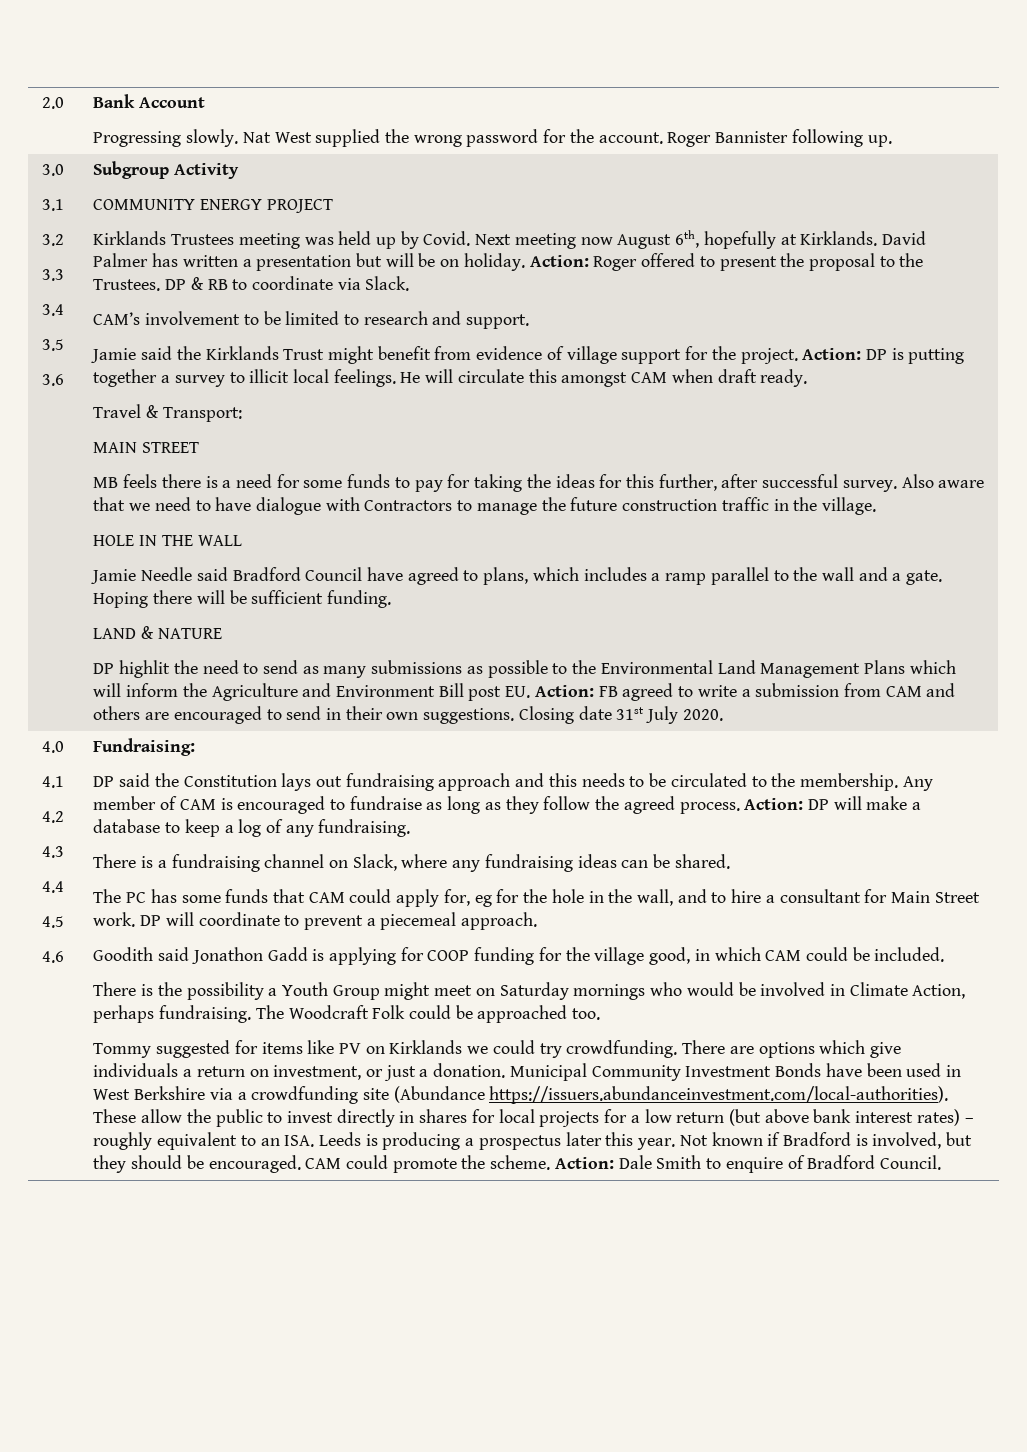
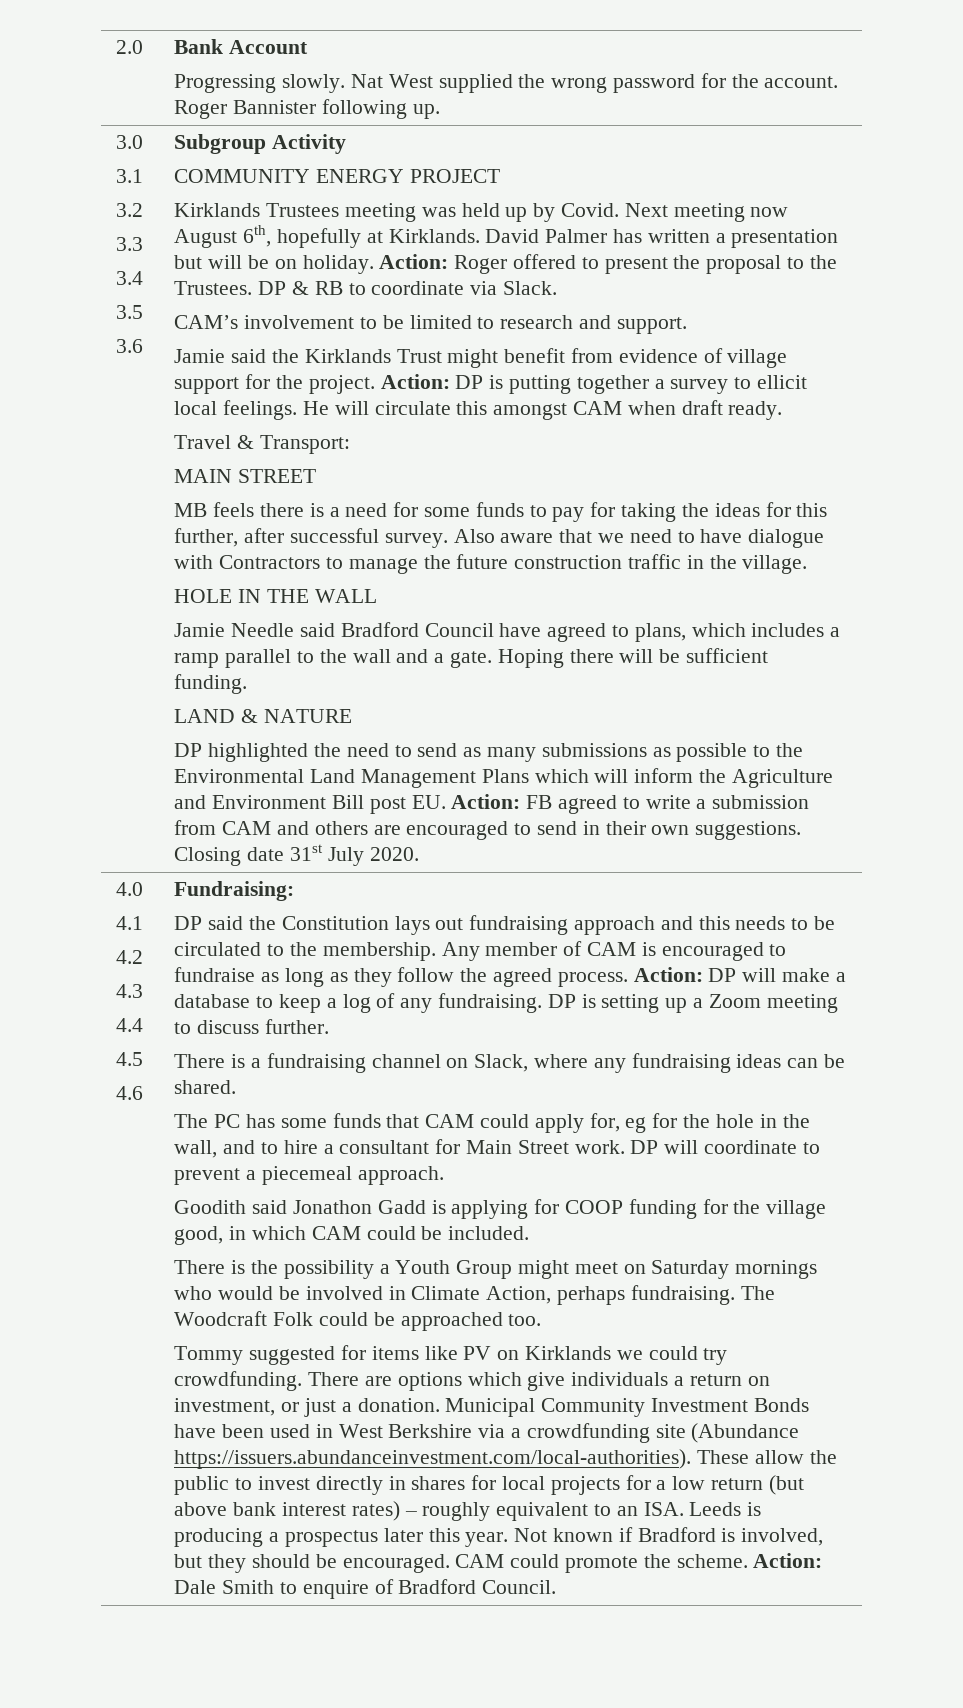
[249,369,290,383] illicit -> [757,375,808,389] ellicit
[119,660,171,678] highlit -> [208,743,309,762] highlighted
(411, 828) none -> [547,994,838,1013] [174,1019,330,1034] DP is setting up a Zoom meeting to discuss further.

